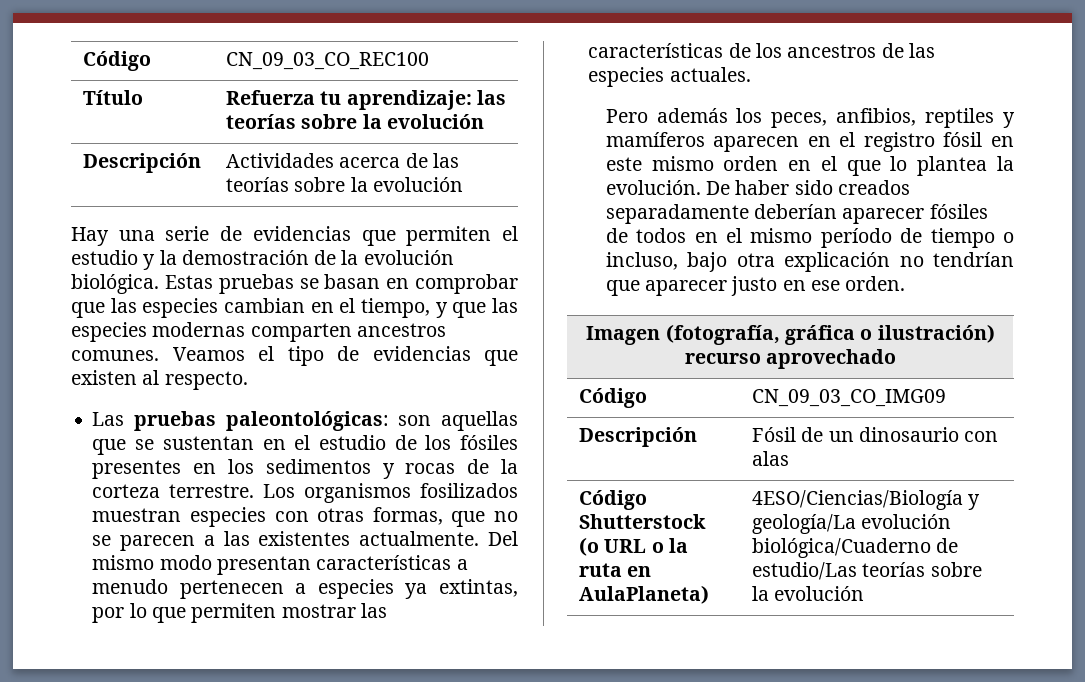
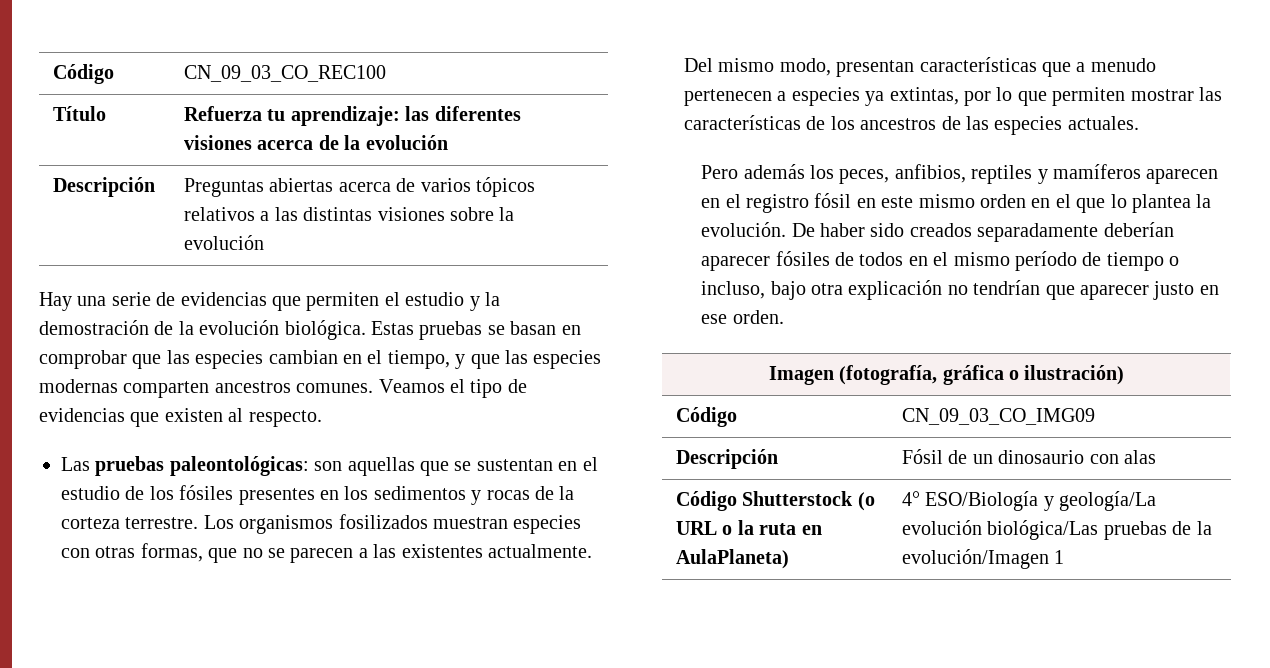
[226,114,358,129] teorías sobre -> [434,106,521,121] [184,135,339,150] diferentes visiones acerca de
[226,153,459,168] [226,177,290,192] Actividades acerca de las teorías -> [184,177,536,197] [184,207,445,221] Preguntas abiertas acerca de varios tópicos relativos a las distintas visiones
[159,555,212,570] modo -> [779,58,831,76] modo,
(452, 562) none -> [1042,62,1071,77] que
[684,349,897,369] recurso aprovechado -> (1125, 375) none
[752,490,964,510] 4ESO/Ciencias/Biología -> [902,491,1039,511] 4° ESO/Biología
[752,538,959,558] [752,562,982,580] [752,586,865,601] biológica/Cuaderno de estudio/Las teorías sobre la evolución -> [987,520,1212,540] [902,549,1065,569] biológica/Las pruebas de la evolución/Imagen 1

